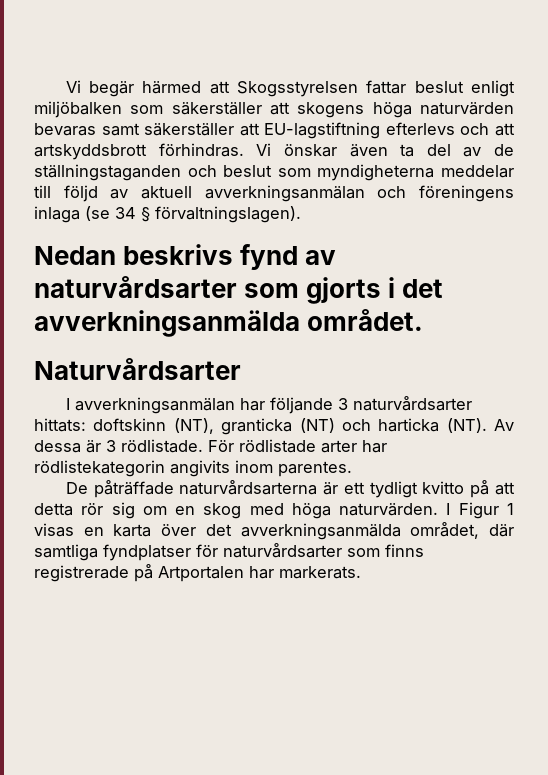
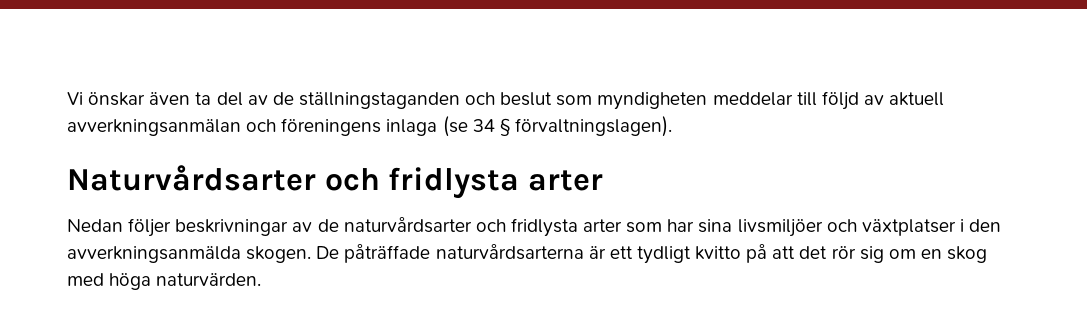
[65,80,515,97] [34,101,514,118] [34,122,515,139] [34,143,272,160] Vi begär härmed att Skogsstyrelsen fattar beslut enligt miljöbalken som säkerställer att skogens höga naturvärden bevaras samt säkerställer att EU-lagstiftning efterlevs och att artskyddsbrott förhindras. Vi -> [67,92,83,105] Vi
[317,164,435,181] myndigheterna -> [597,92,708,110] myndigheten
[34,244,337,270] [34,276,444,304] [34,309,424,337] [34,358,241,380] [65,396,472,414] [34,418,514,435] [34,439,387,453] [34,460,352,477] Nedan beskrivs fynd av naturvårdsarter som gjorts i det avverkningsanmälda området. // Naturvårdsarter // I avverkningsanmälan har följande 3 naturvårdsarter hittats: doftskinn (NT), granticka (NT) och harticka (NT). Av dessa är 3 rödlistade. För rödlistade arter har rödlistekategorin angivits inom parentes. // -> [67,165,603,199] [67,217,1002,237] [67,246,312,263] Naturvårdsarter och fridlysta arter // Nedan följer beskrivningar av de naturvårdsarter och fridlysta arter som har sina livsmiljöer och växtplatser i den avverkningsanmälda skogen.
[34,503,73,516] detta -> [799,246,828,259] det
[446,502,514,519] [34,522,514,540] [34,543,424,561] [34,564,361,582] I Figur 1 visas en karta över det avverkningsanmälda området, där samtliga fyndplatser för naturvårdsarter som finns registrerade på Artportalen har markerats. -> (262, 279) none

